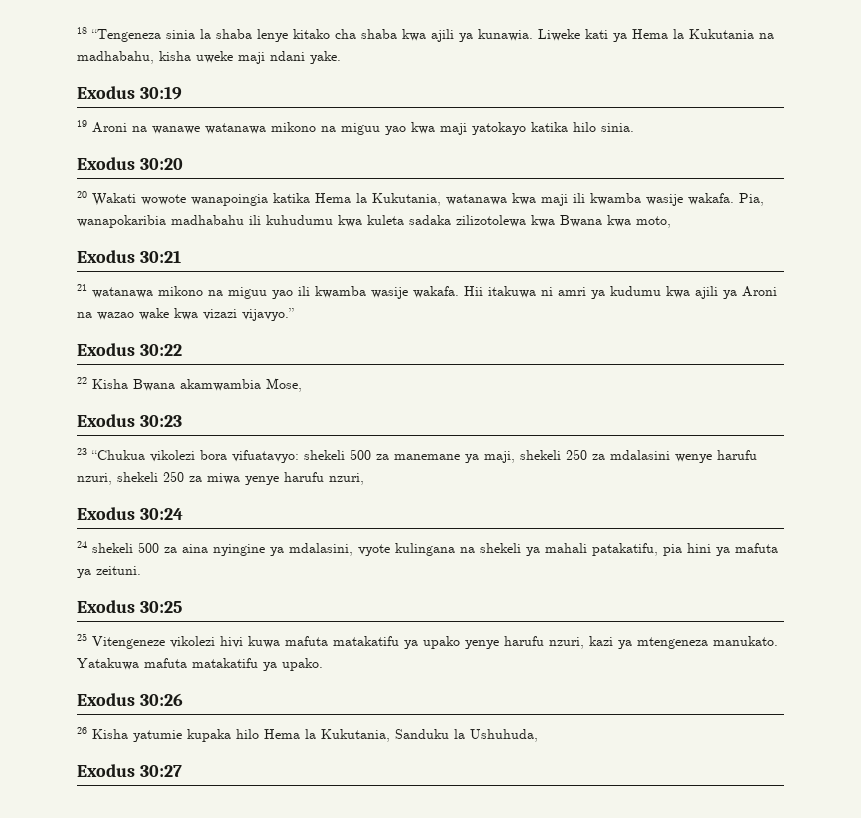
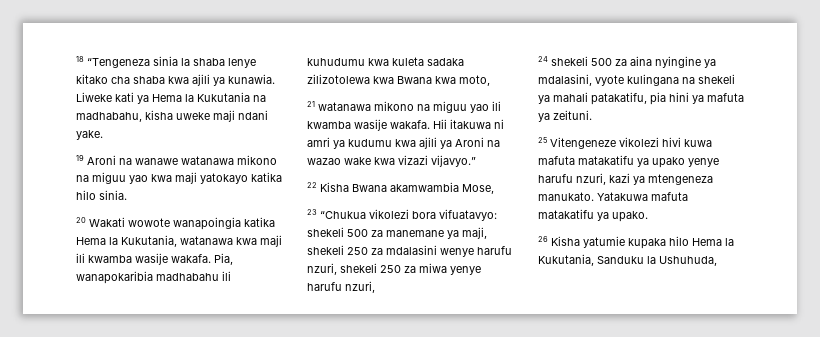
[77,86,182,100] // Exodus 30:19 -> (103, 135) none
[77,157,183,170] // Exodus 30:20 -> (127, 195) none
[77,250,181,263] // Exodus 30:21 -> (490, 80) none
[77,343,182,356] // Exodus 30:22 -> (476, 161) none
[77,414,182,427] // Exodus 30:23 -> (494, 189) none
[77,507,183,520] // Exodus 30:24 -> (375, 287) none
[77,600,182,613] // Exodus 30:25 -> (592, 115) none
[77,693,183,706] // Exodus 30:26 -> (648, 216) none
[77,764,182,777] // Exodus 30:27 -> (717, 261) none

